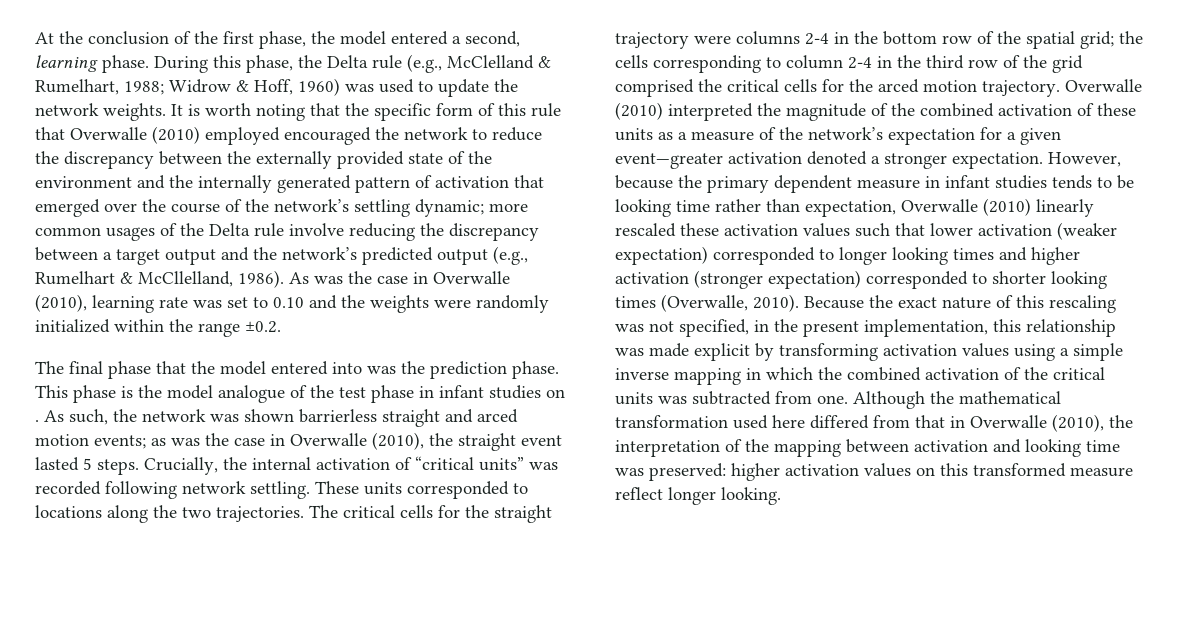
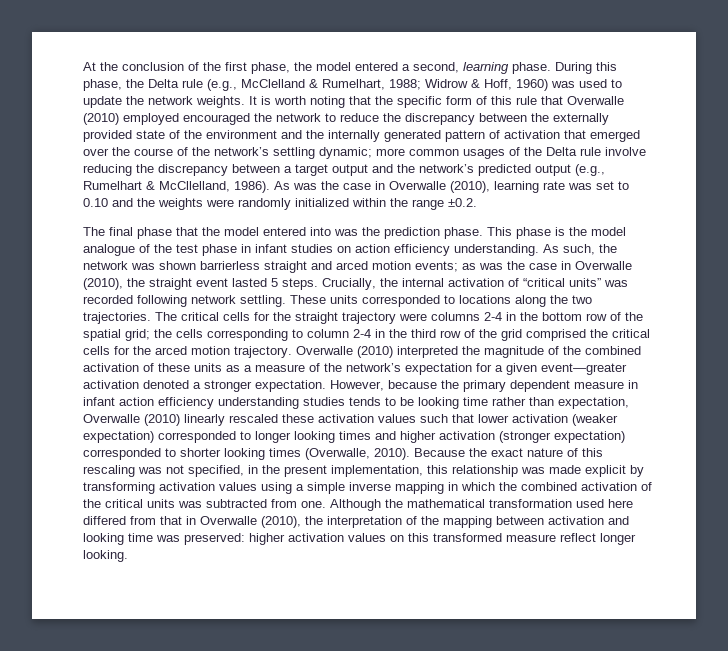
[35,420,39,422] . -> [355,244,539,256] action efficiency understanding.
(990, 181) none -> [119,397,299,409] action efficiency understanding

